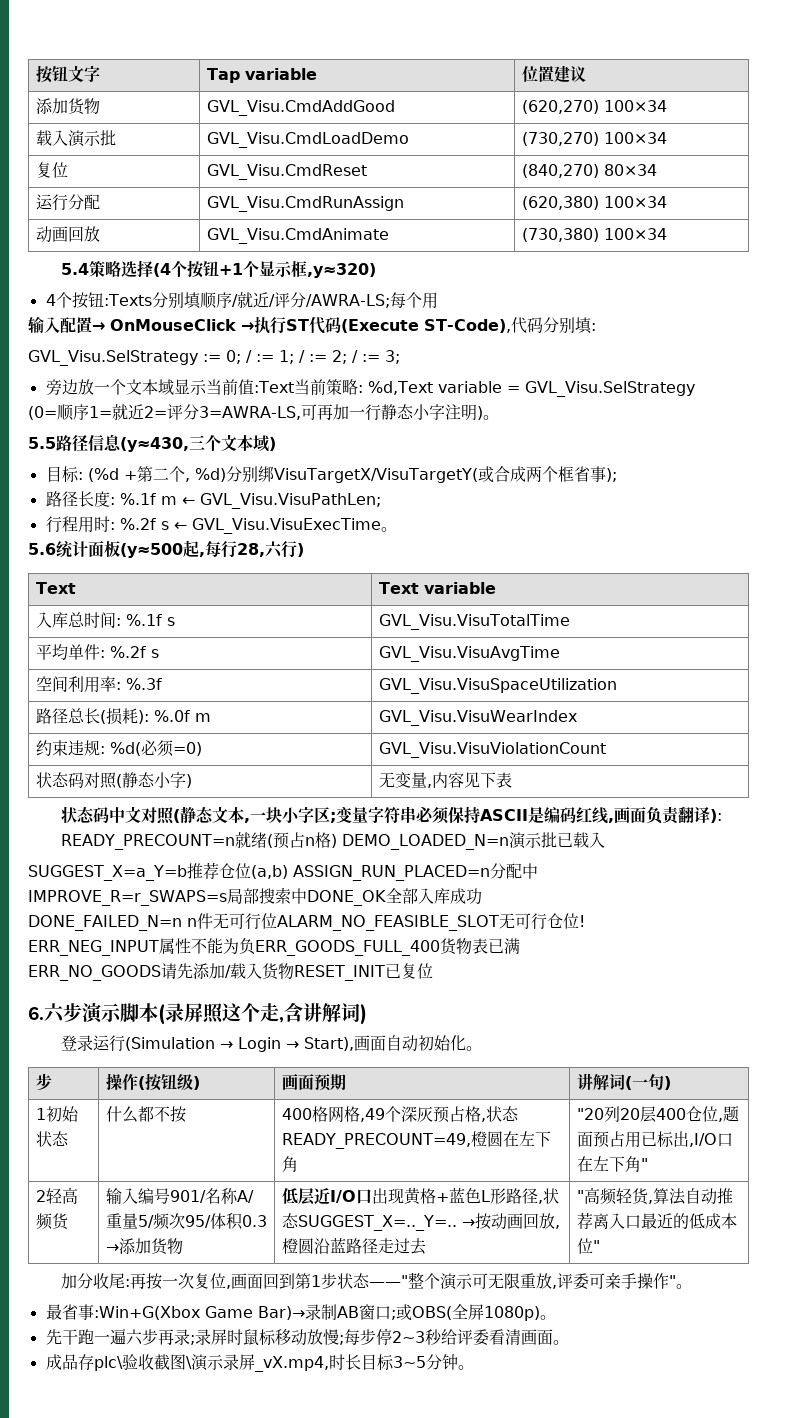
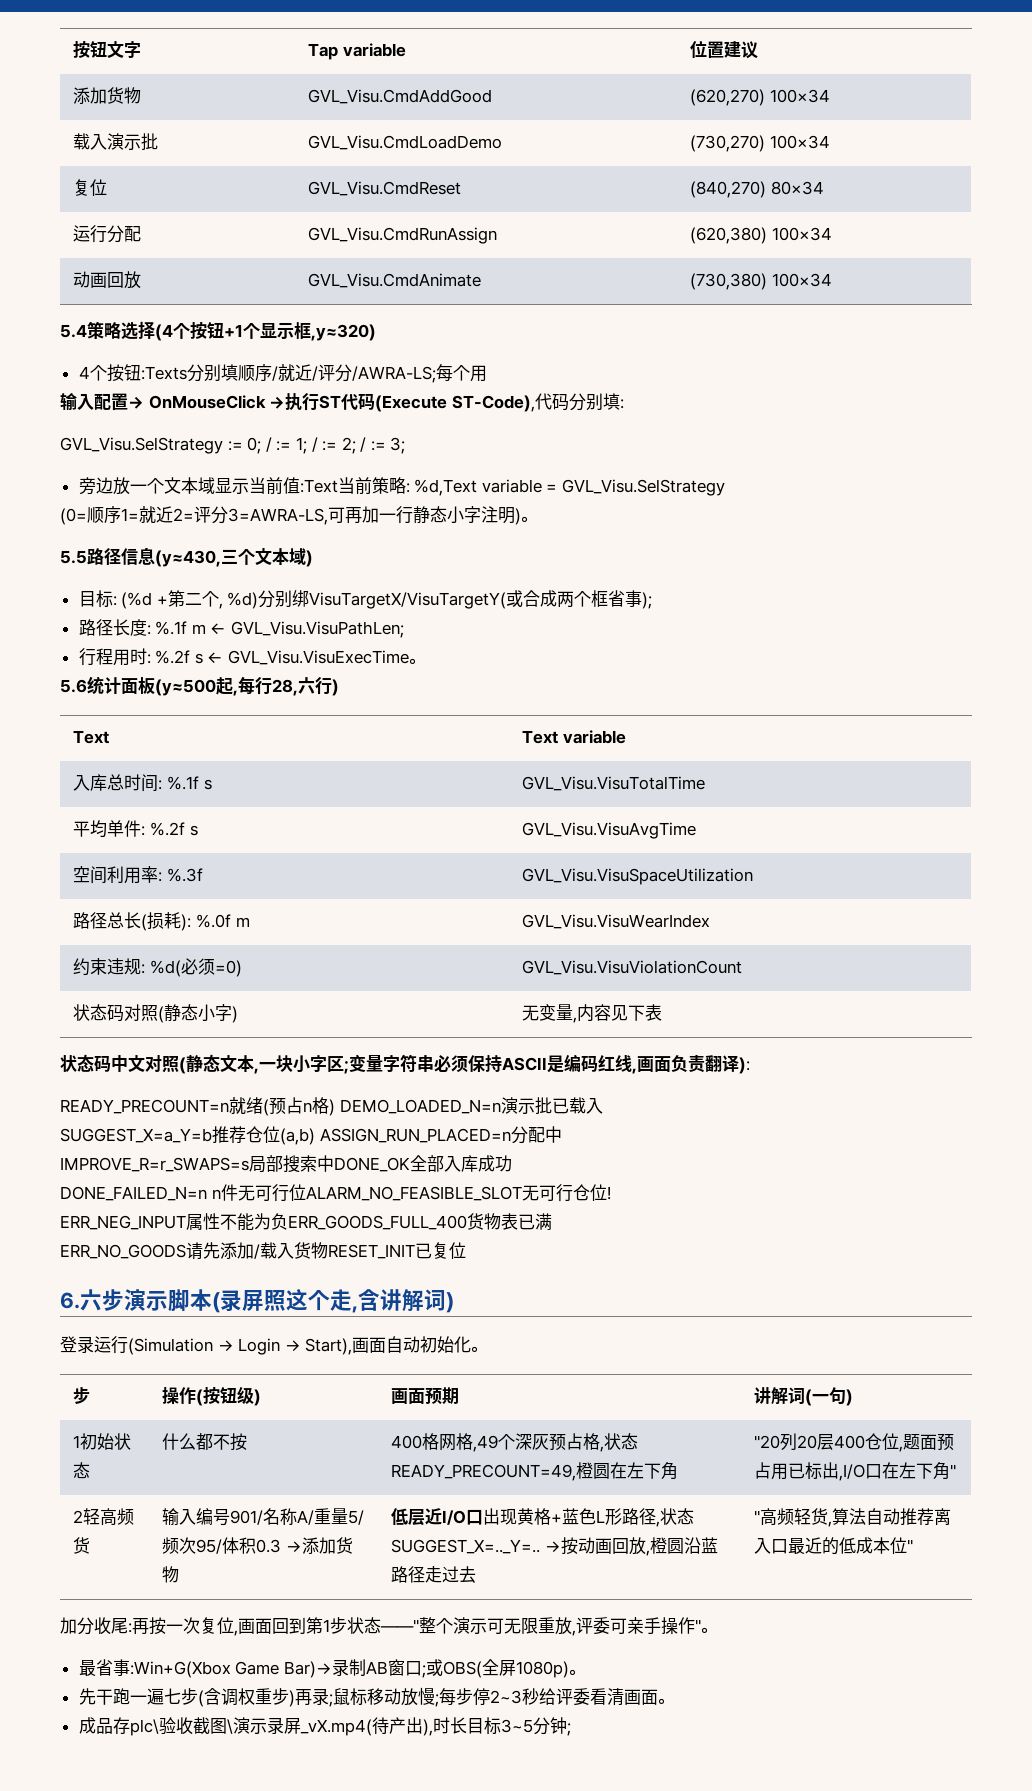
[125,1329,158,1345] 六步 -> [163,1688,295,1707] 七步(含调权重步)
[194,1329,243,1345] 录屏时 -> (333, 1700) none
[253,1356,329,1372] _vX.mp4, -> [299,1717,433,1736] _vX.mp4(待产出),
[457,1365,474,1370] 。 -> [566,1723,571,1736] ;

